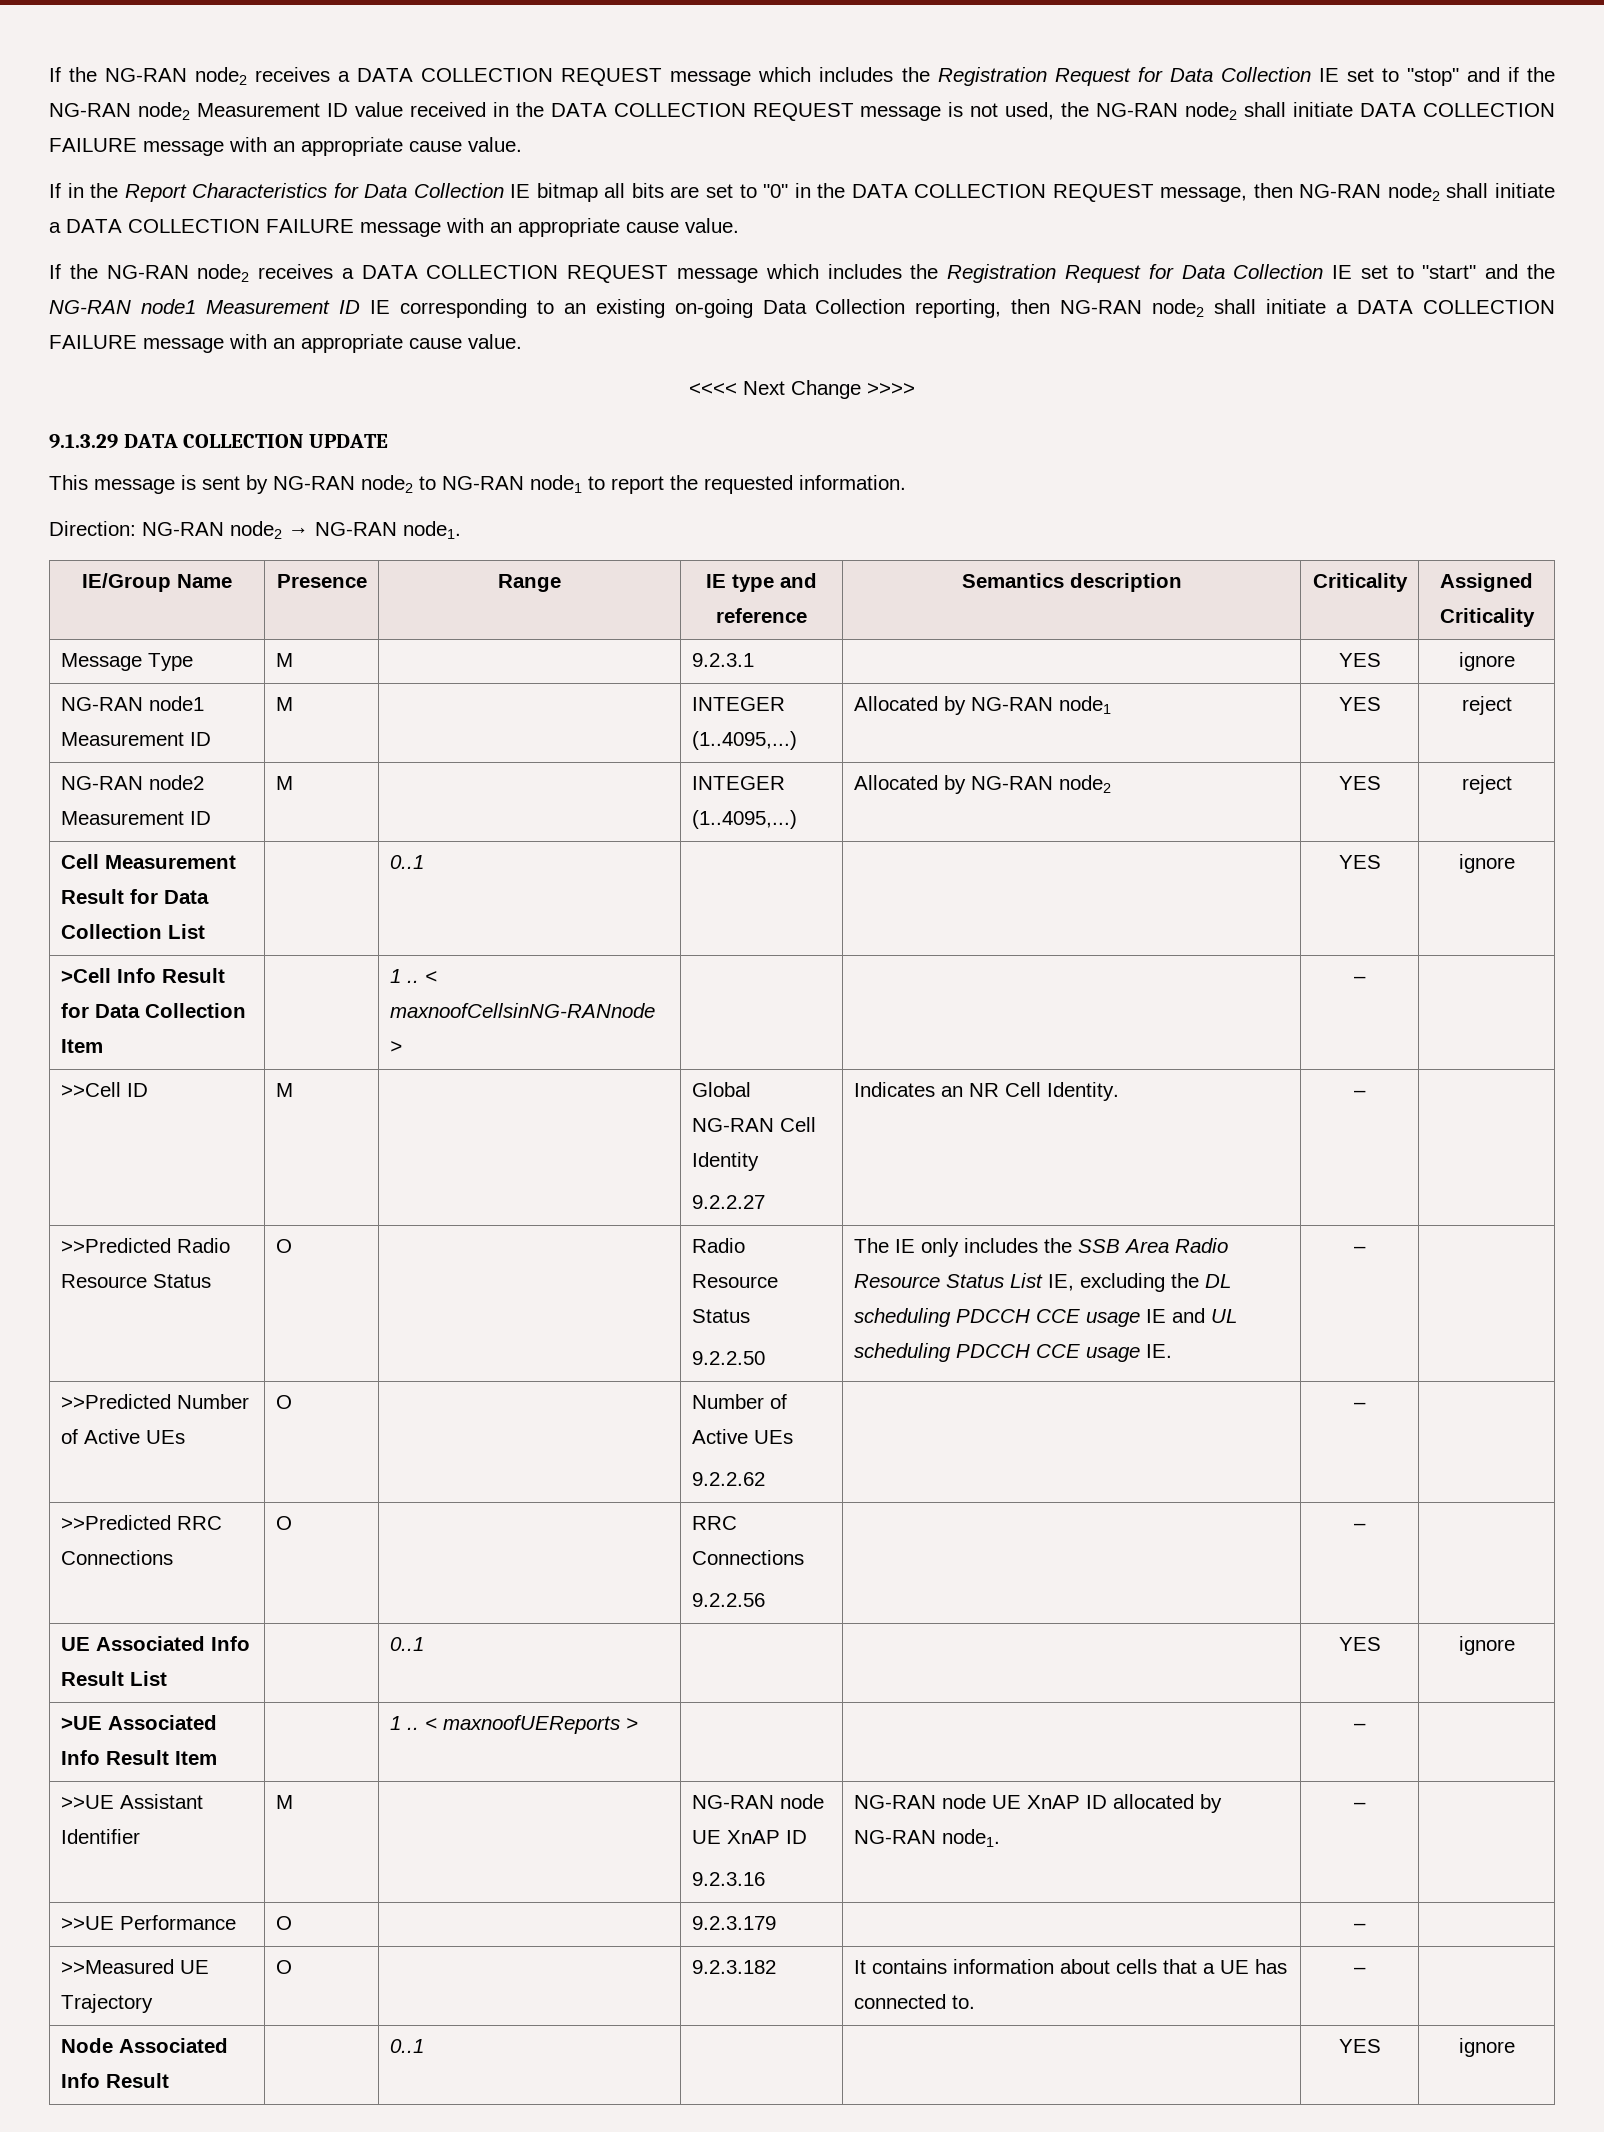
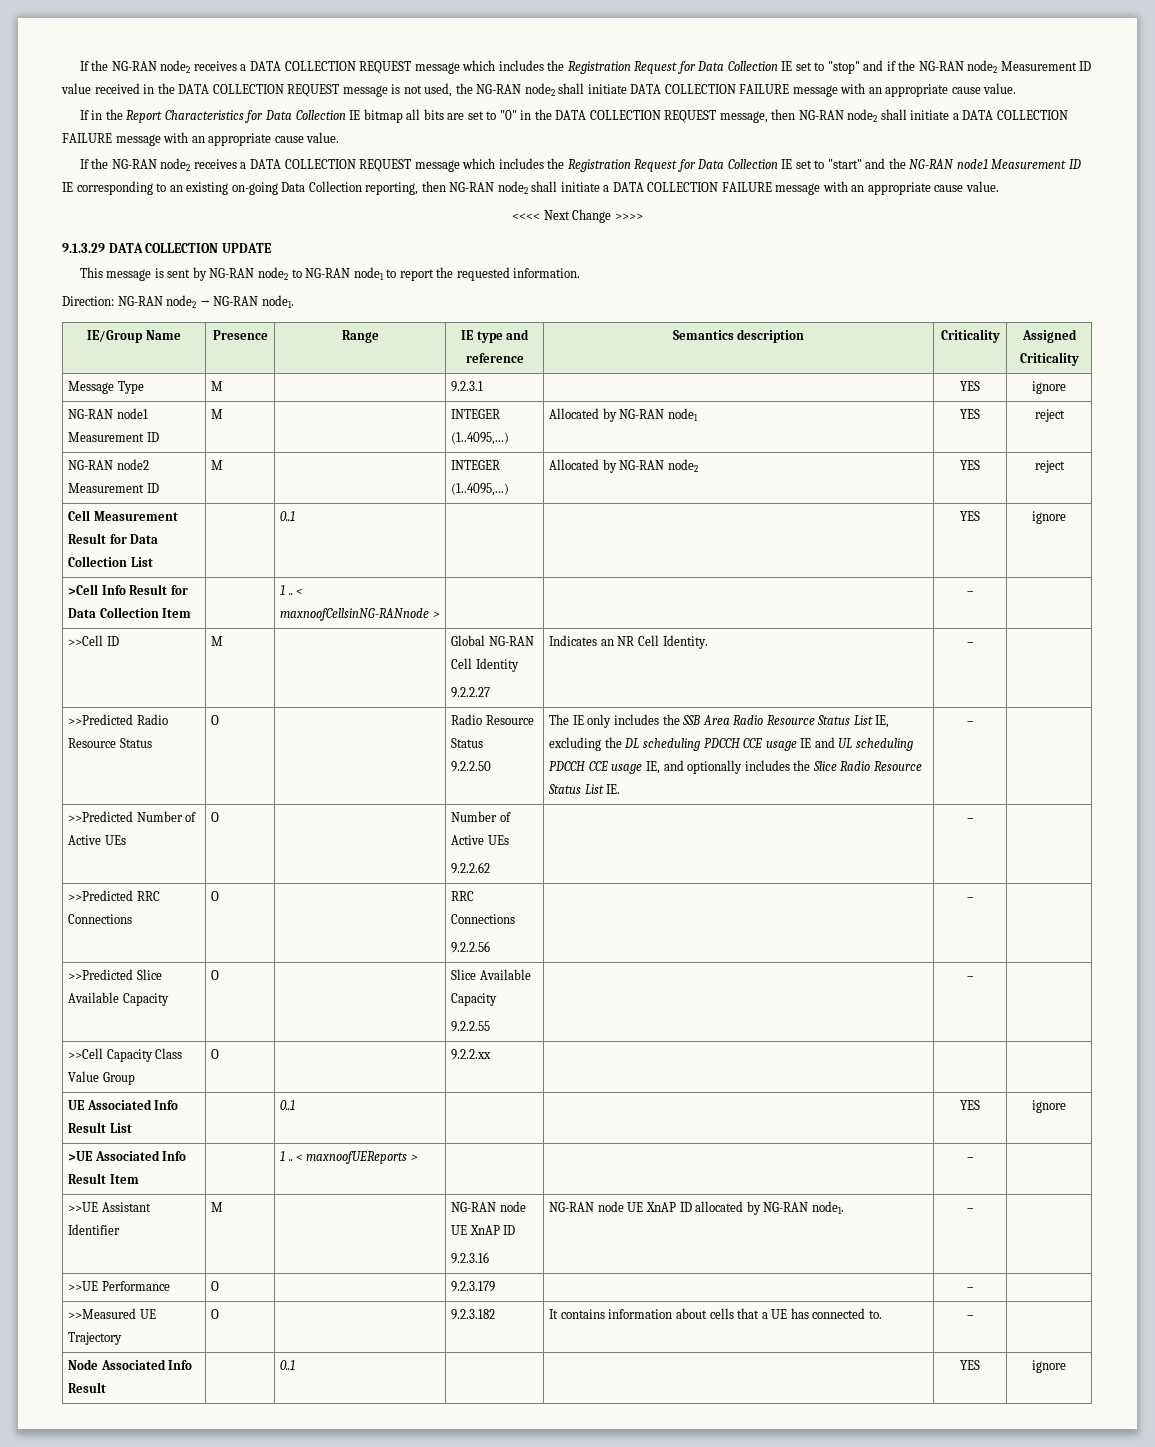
(1140, 1354) none -> [645,760,922,774] [548,784,604,794] IE, and optionally includes the Slice Radio Resource Status List
(1366, 1526) none -> [68,969,162,980] [68,992,169,1006] [211,970,220,980] [451,969,531,980] [451,993,498,1006] [451,1021,491,1032] [966,976,974,980] [68,1048,183,1062] [68,1071,135,1085] [211,1049,220,1059] [451,1049,492,1060] // >>Predicted Slice Available Capacity | O | | Slice Available Capacity // 9.2.2.55 | | – | // >>Cell Capacity Class Value Group | O | | 9.2.2.xx | | |

